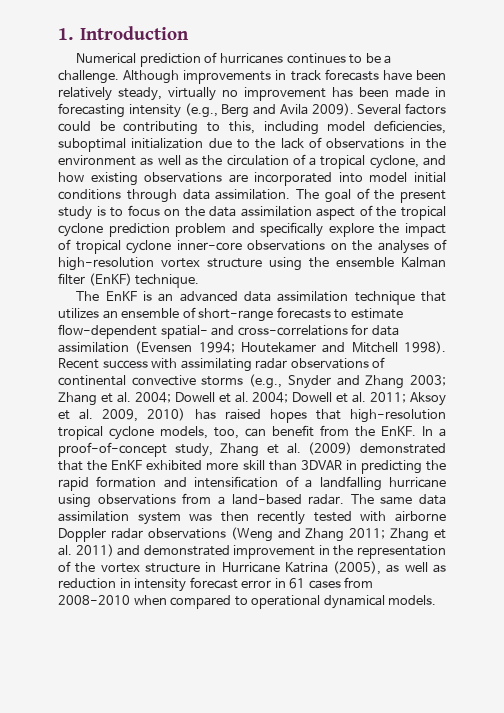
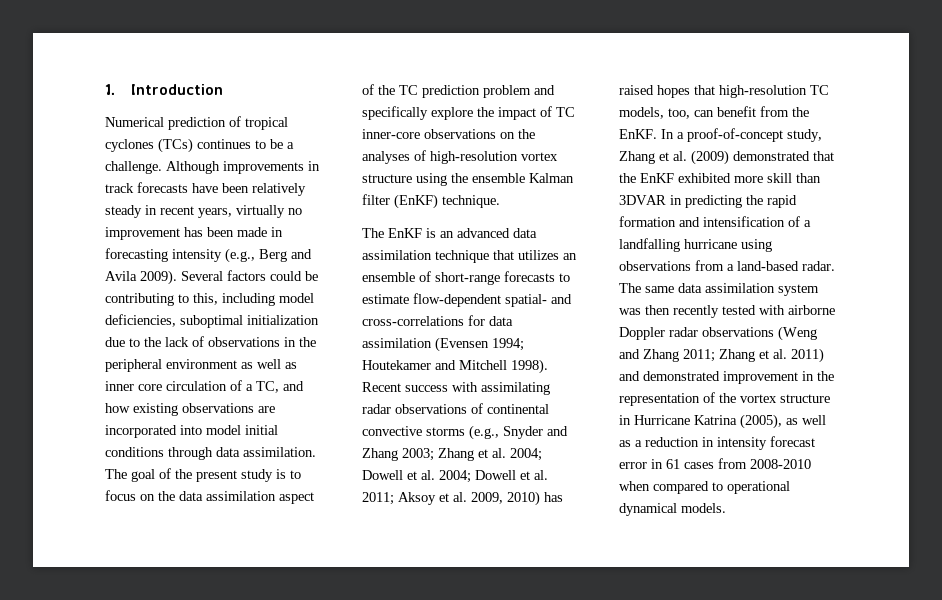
[219,53,283,64] hurricanes -> [245,117,288,130] [105,138,193,153] tropical cyclones (TCs)
[118,87,162,101] steady, -> [105,205,232,218] steady in recent years,
(446, 143) none -> [105,359,162,372] peripheral
[202,155,223,166] the -> [105,381,162,391] inner core
[320,155,419,169] tropical cyclone, -> [256,381,279,393] TC,
[401,206,447,220] [58,223,103,237] tropical cyclone -> [399,85,418,95] TC
[75,240,171,254] tropical cyclone -> [556,107,575,117] TC
[58,426,154,440] tropical cyclone -> [810,85,829,95] TC
(447, 568) none -> [635,440,642,447] a

